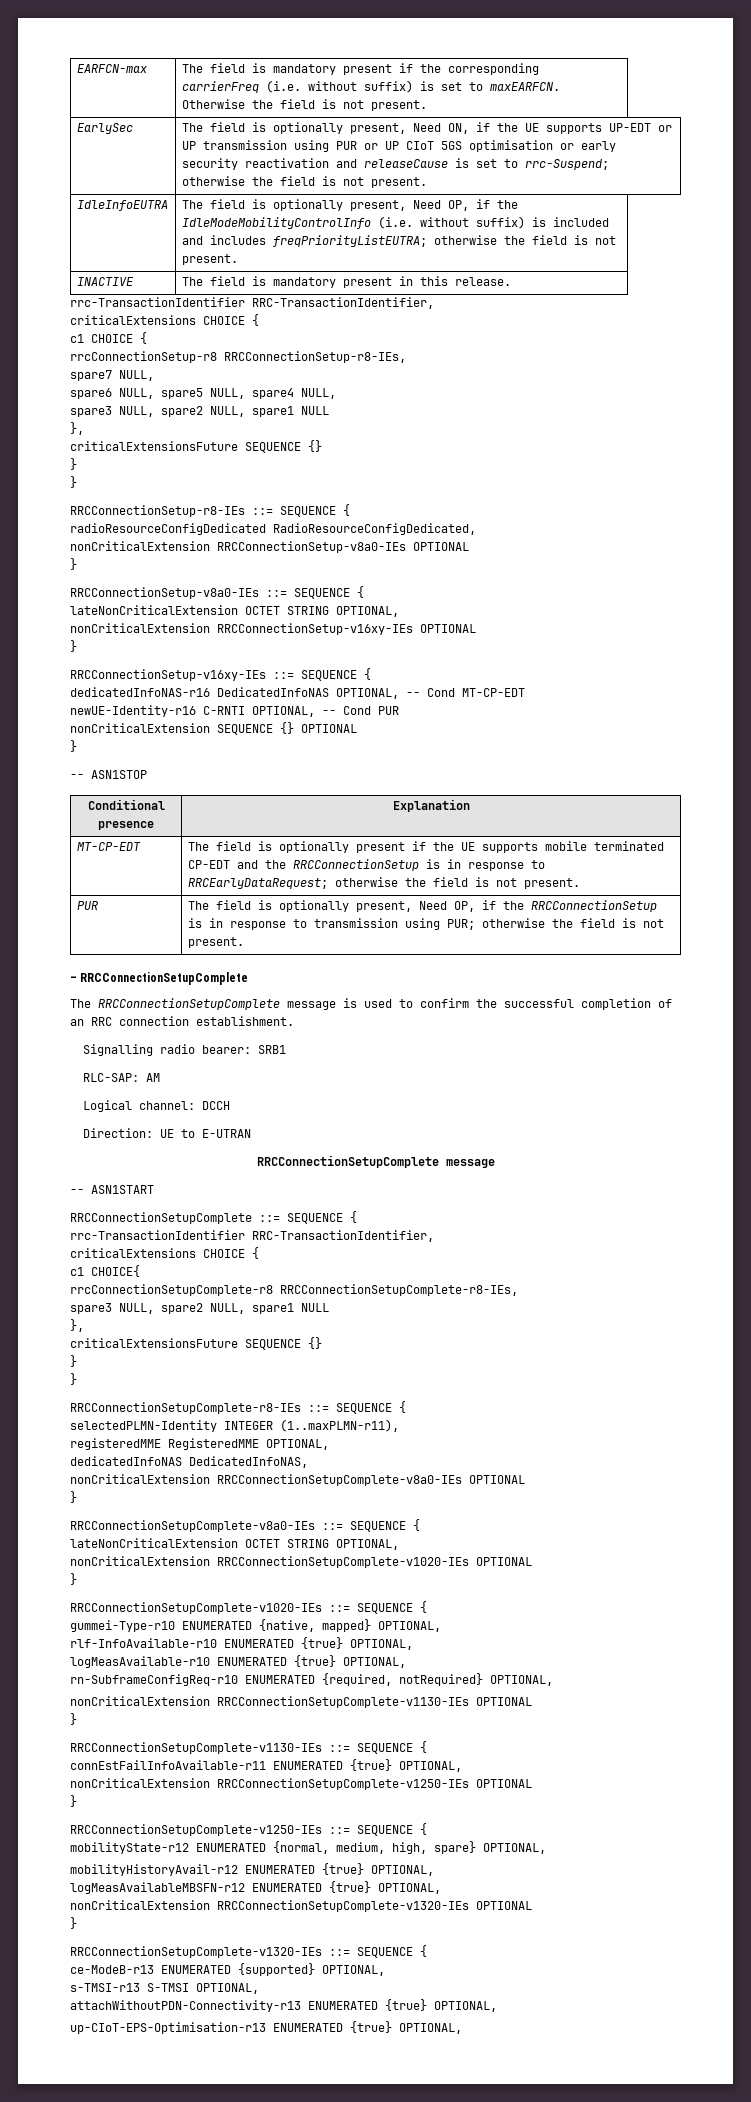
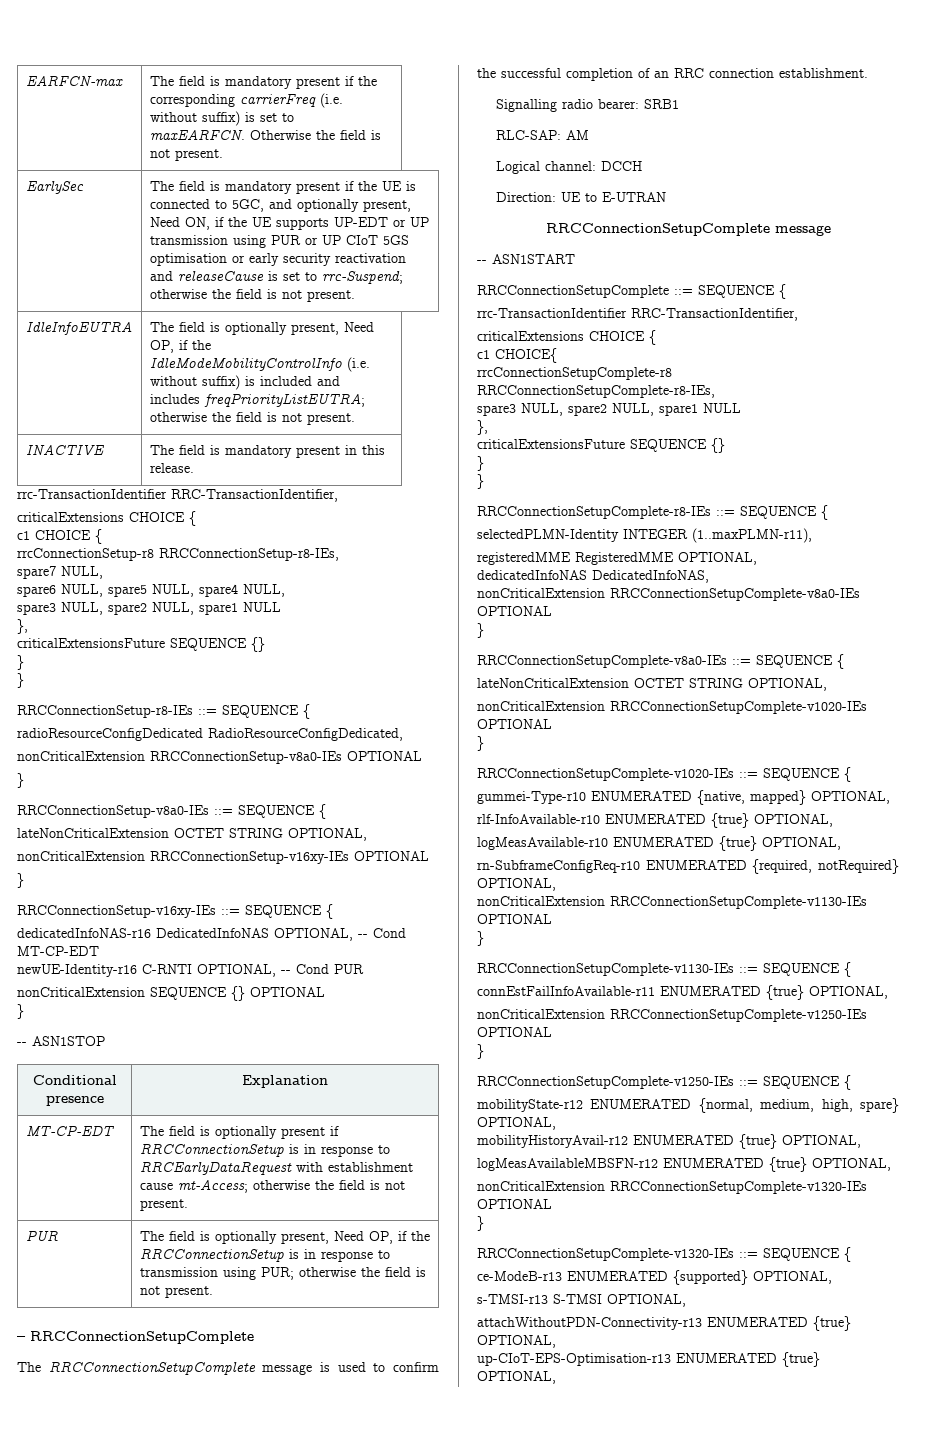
(266, 127) none -> [224,181,416,194] [149,199,292,212] mandatory present if the UE is connected to 5GC, and
[432,841,664,853] [187,859,545,871] [187,878,328,889] the UE supports mobile terminated CP-EDT and the RRCConnectionSetup is in response to RRCEarlyDataRequest; -> [139,1143,390,1157] [139,1161,413,1175] [139,1180,248,1193] RRCConnectionSetup is in response to RRCEarlyDataRequest with establishment cause mt-Access;

